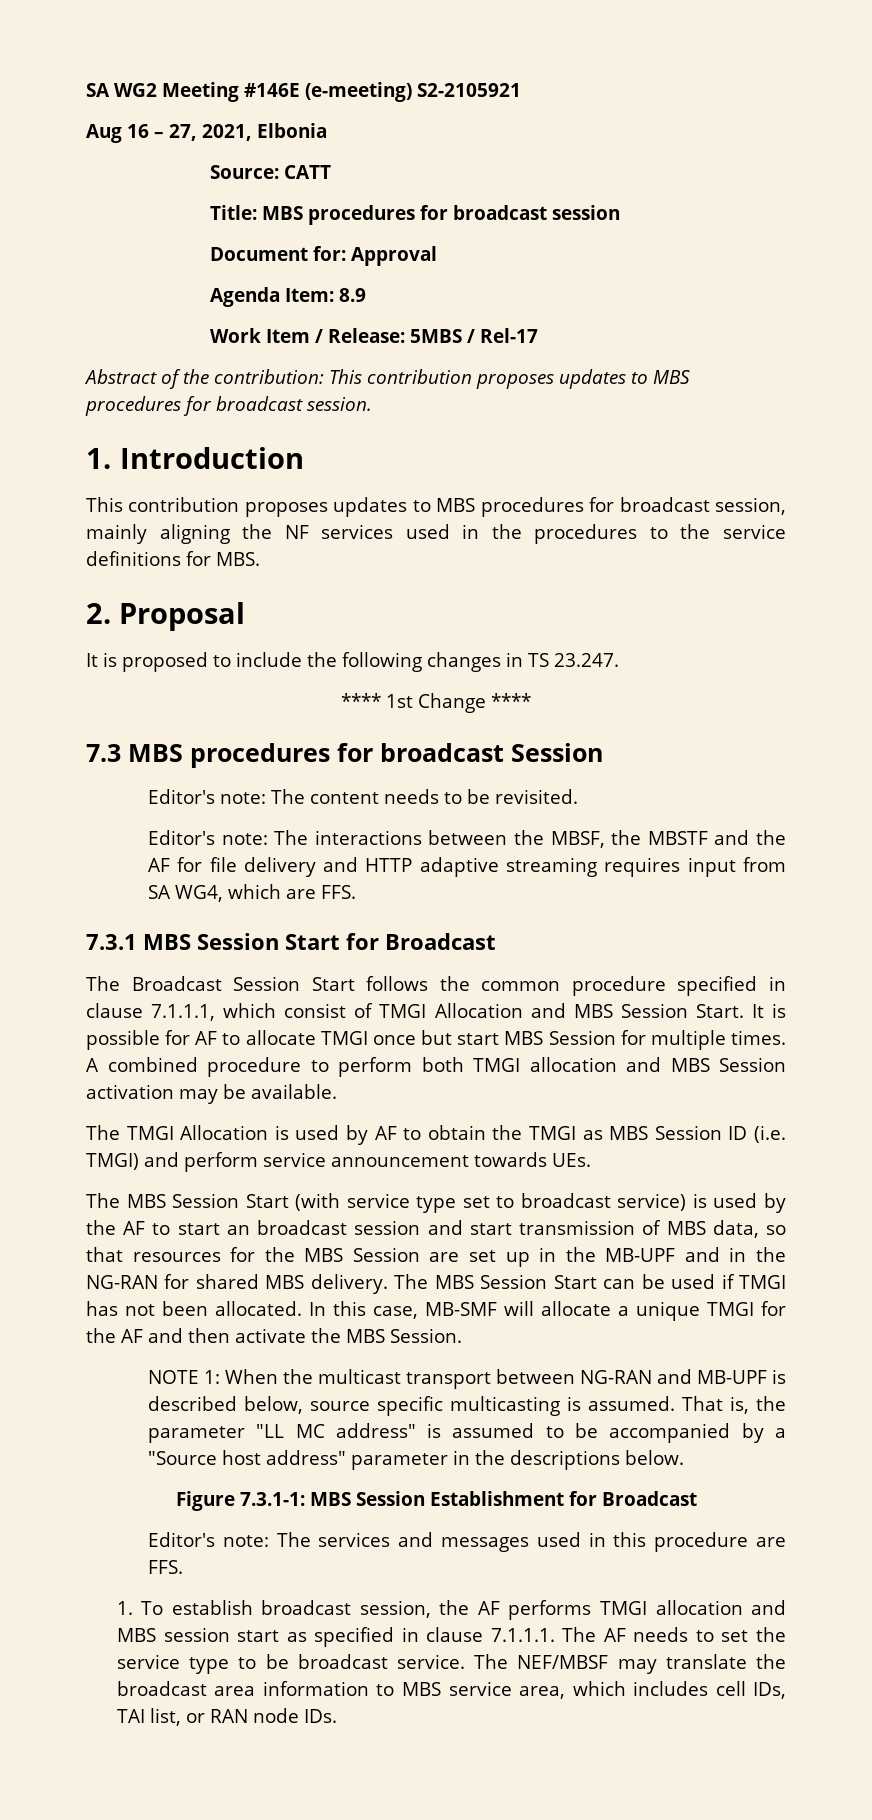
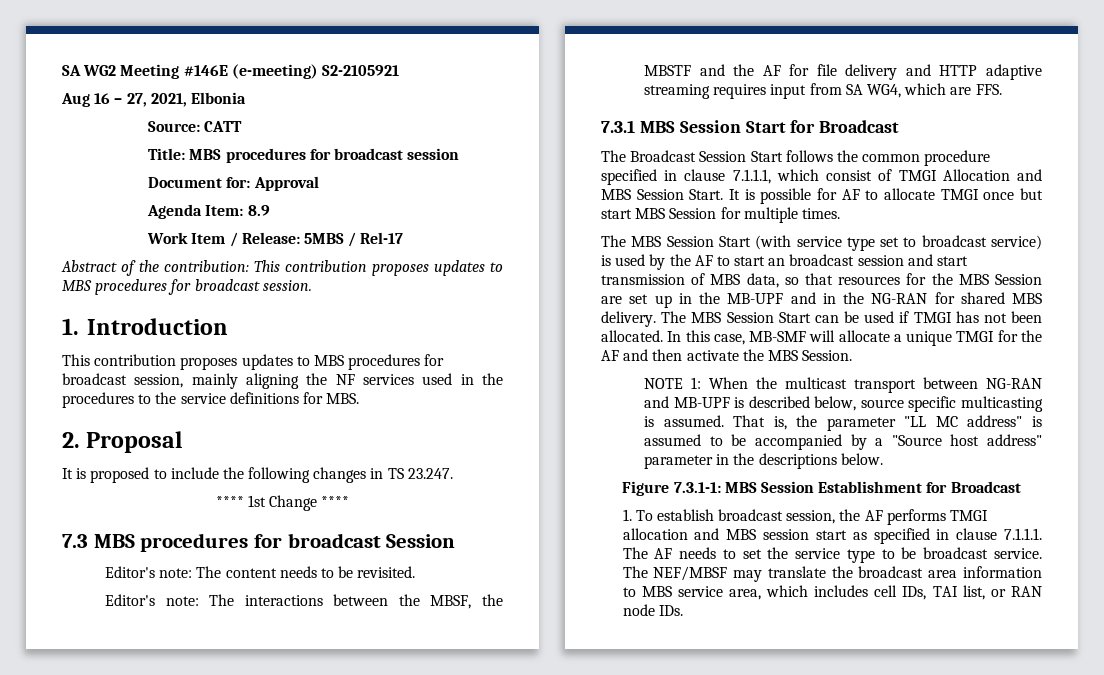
[86,1057,786,1077] [86,1084,337,1104] [86,1125,787,1145] [86,1152,591,1172] A combined procedure to perform both TMGI allocation and MBS Session activation may be available. // The TMGI Allocation is used by AF to obtain the TMGI as MBS Session ID (i.e. TMGI) and perform service announcement towards UEs. -> (840, 213) none
[147,1532,786,1552] [147,1560,183,1574] // Editor's note: The services and messages used in this procedure are FFS. -> (1021, 487) none

